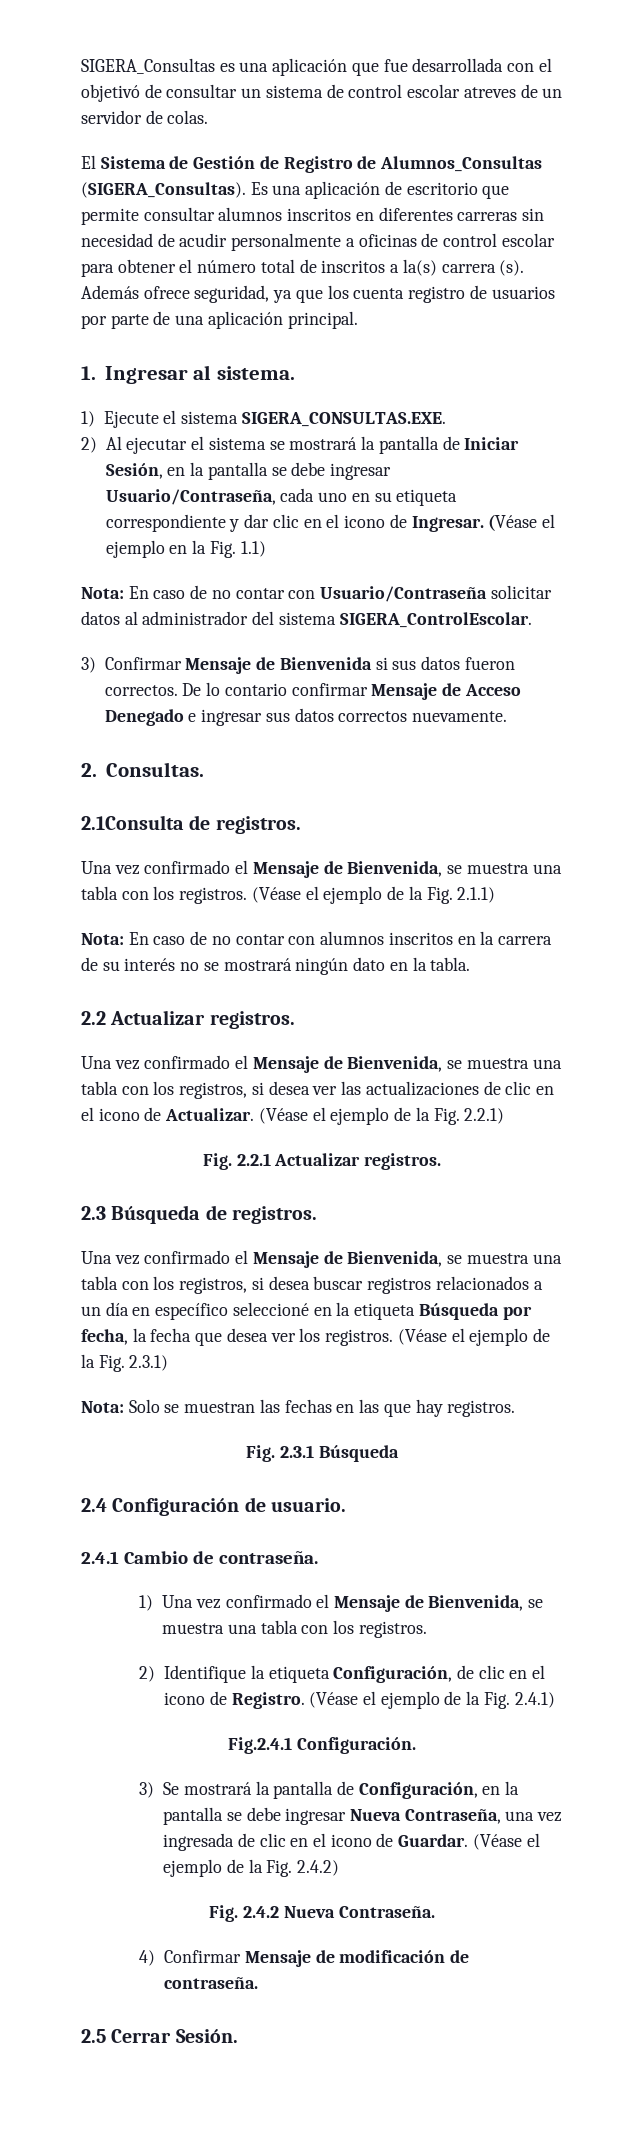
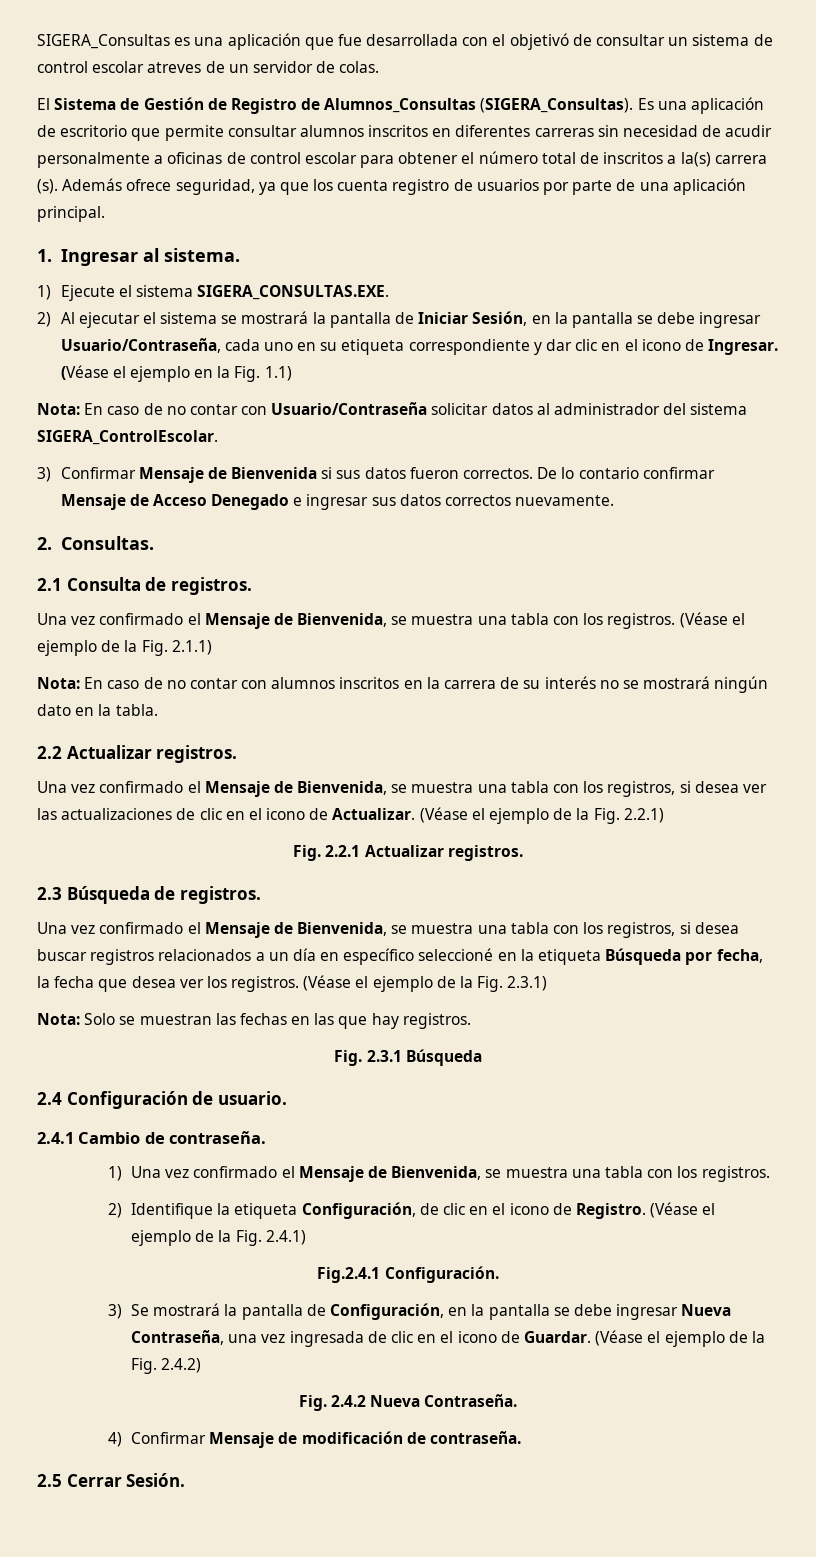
[81,815,184,830] 2.1Consulta -> [37,577,141,591] 2.1 Consulta

